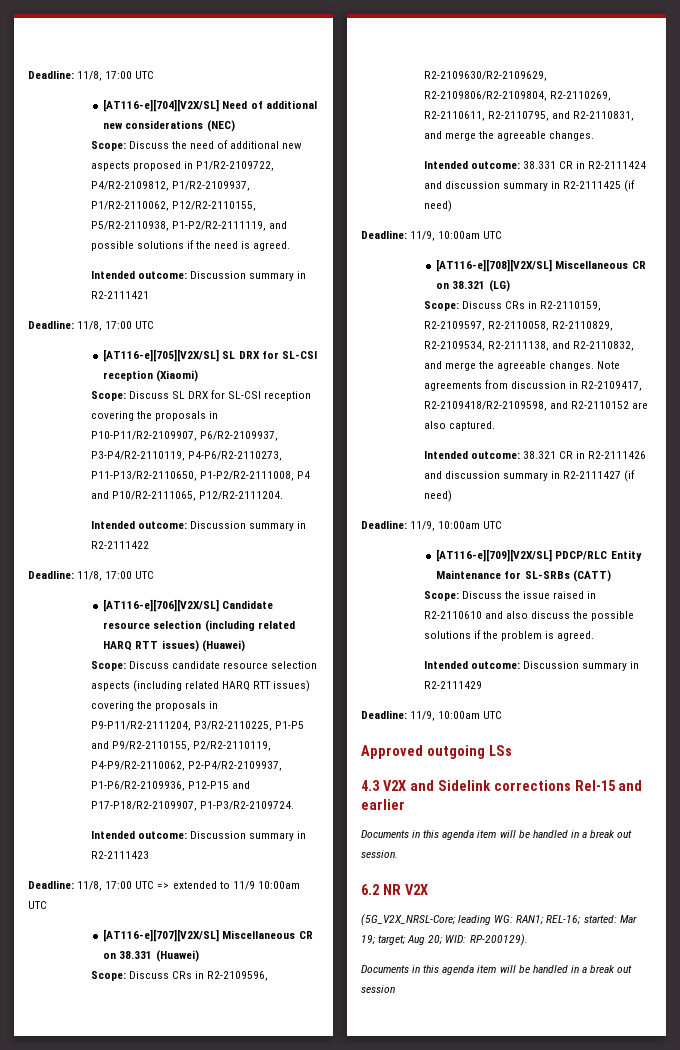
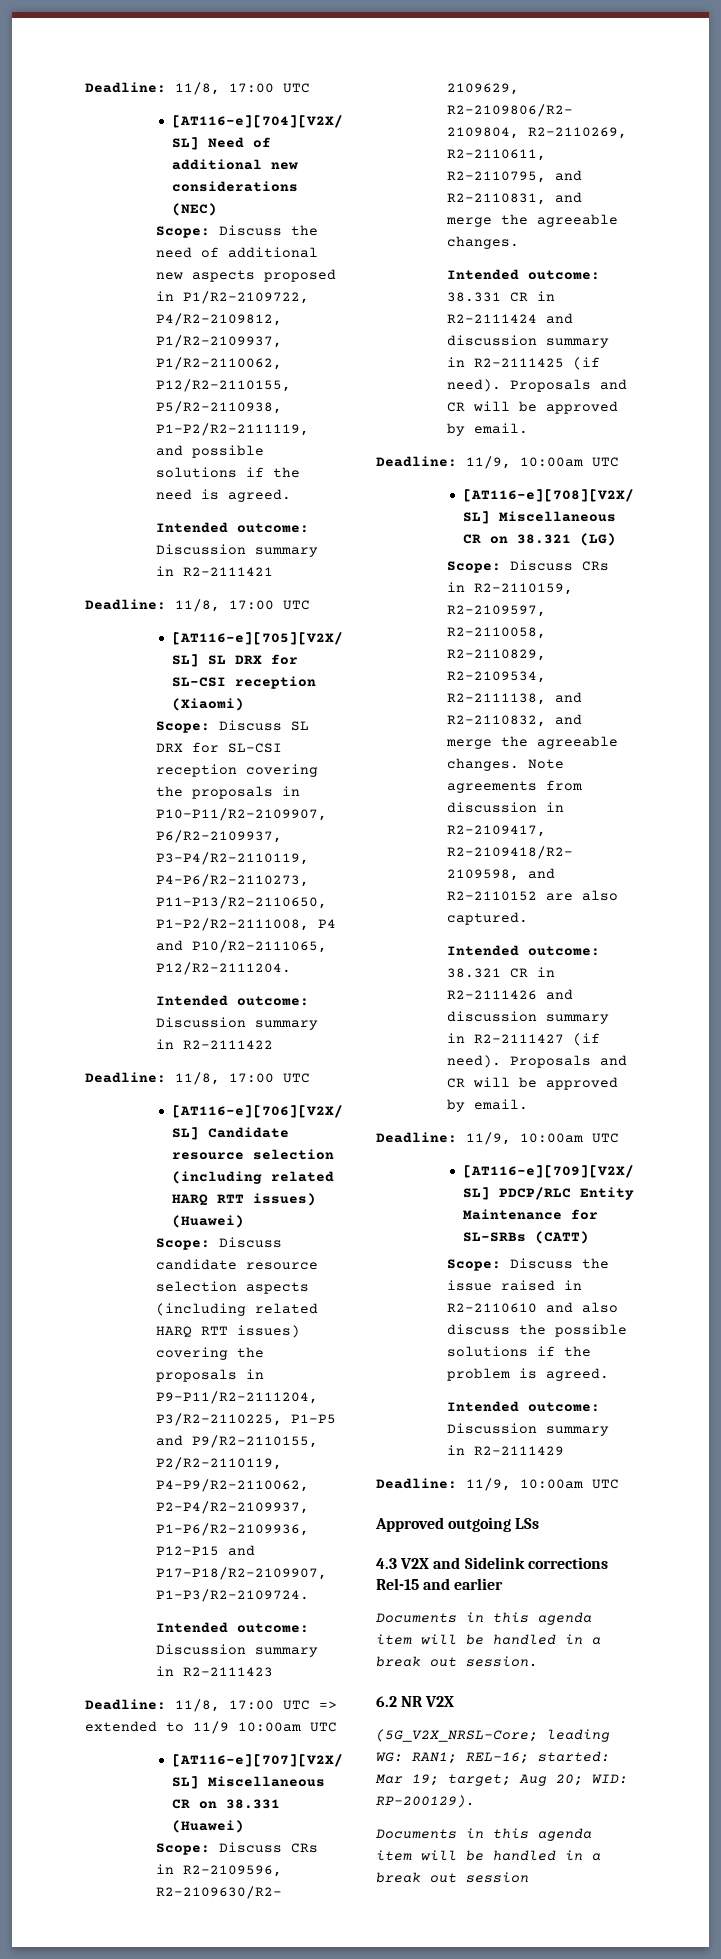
[423,200,452,212] need) -> [447,379,628,392] [447,401,619,414] [447,423,529,436] need). Proposals and CR will be approved by email.
[423,490,452,502] need) -> [447,1055,628,1068] [447,1077,619,1090] [447,1099,529,1112] need). Proposals and CR will be approved by email.

